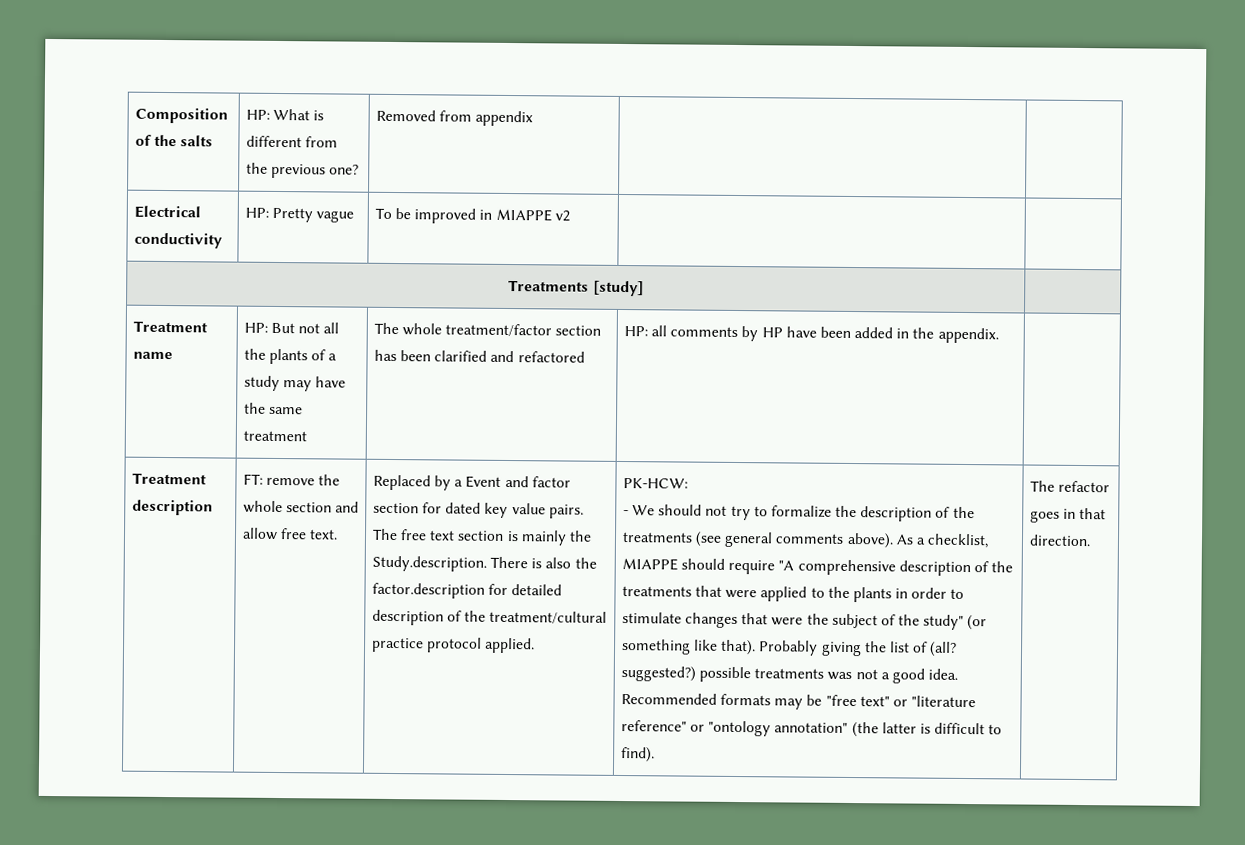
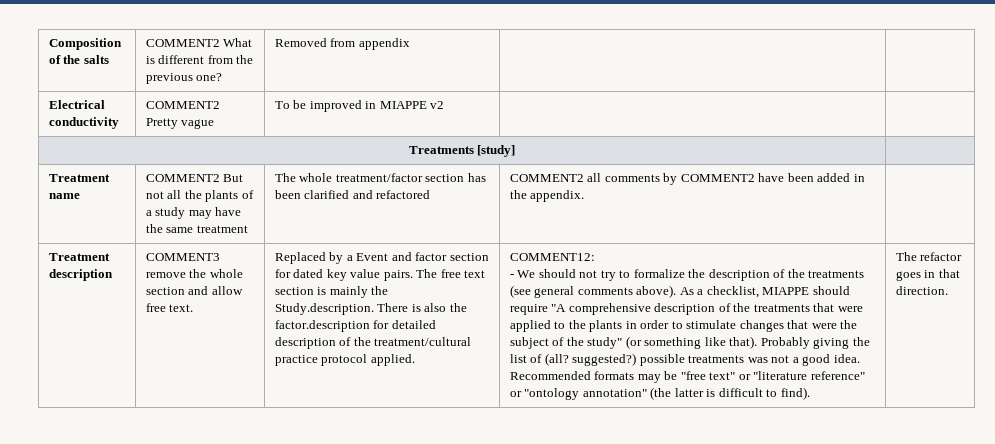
[245,109,270,120] HP: -> [145,39,220,47] COMMENT2
[244,207,269,218] HP: -> [145,101,220,109] COMMENT2
[243,322,268,333] HP: -> [145,174,220,182] COMMENT2
[623,326,648,337] HP: -> [509,174,584,182] COMMENT2
[761,327,783,338] HP -> [680,174,755,182] COMMENT2
[242,473,263,485] FT: -> [145,253,220,261] COMMENT3
[622,478,688,489] PK-HCW: -> [509,253,595,261] COMMENT12:

